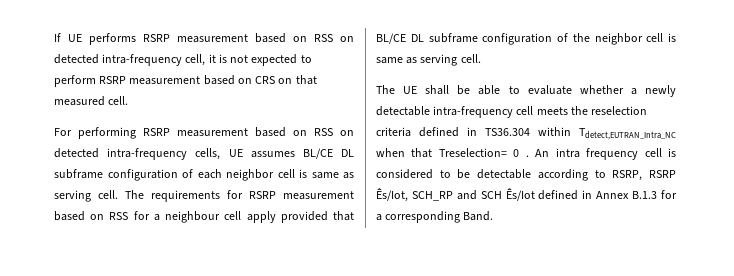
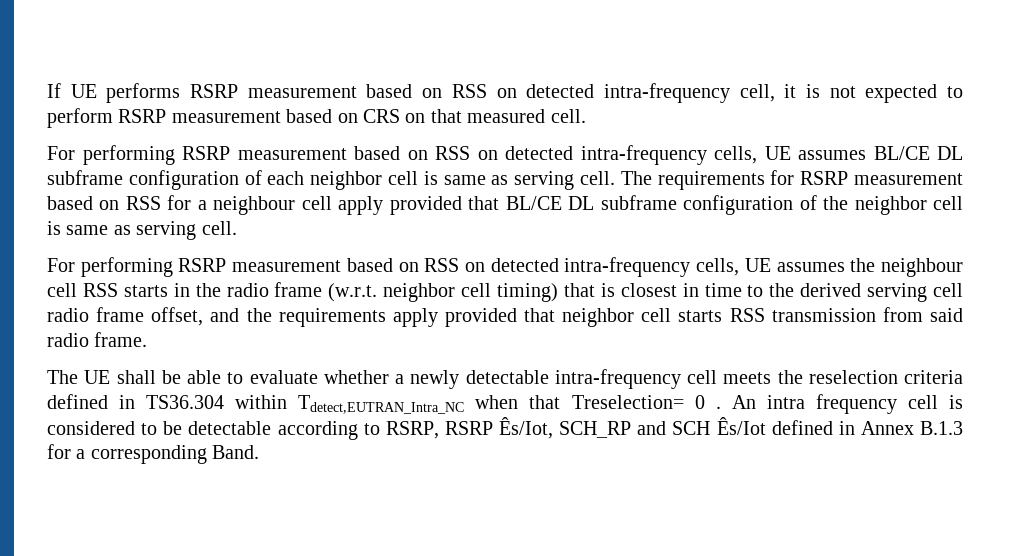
(481, 58) none -> [47,257,963,277] [47,282,963,302] [47,307,963,327] [47,332,148,347] // For performing RSRP measurement based on RSS on detected intra-frequency cells, UE assumes the neighbour cell RSS starts in the radio frame (w.r.t. neighbor cell timing) that is closest in time to the derived serving cell radio frame offset, and the requirements apply provided that neighbor cell starts RSS transmission from said radio frame.

